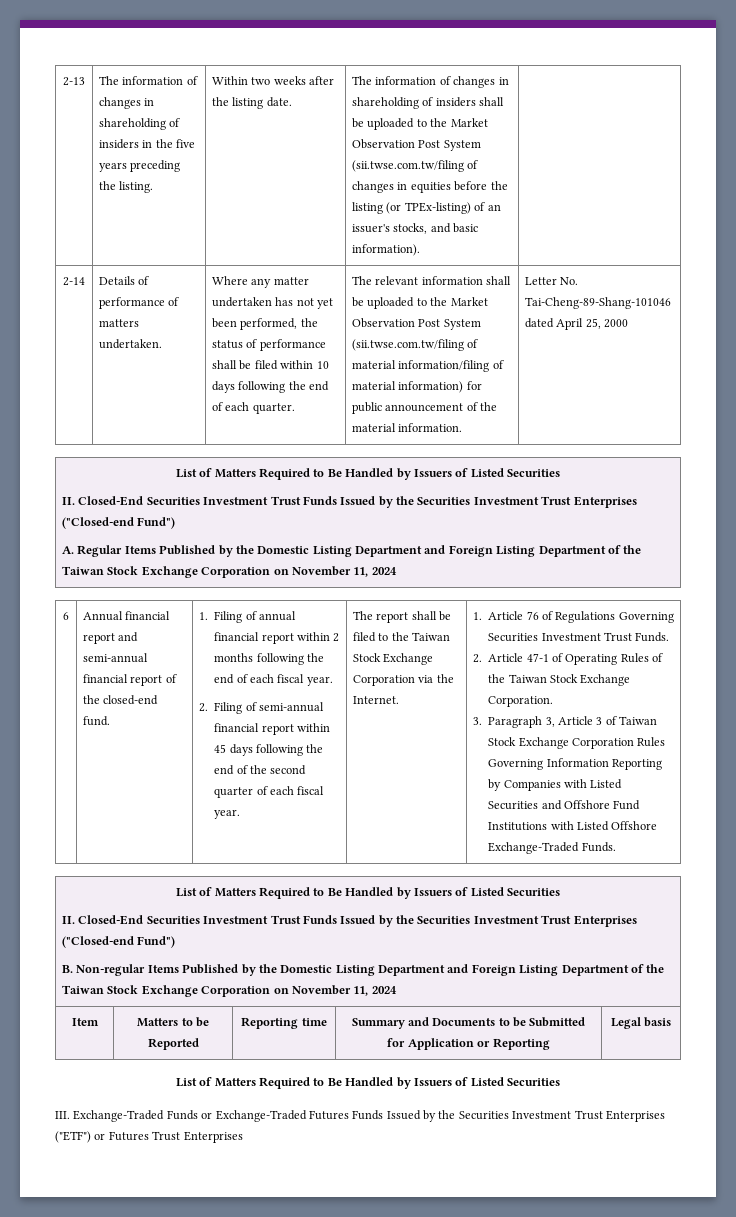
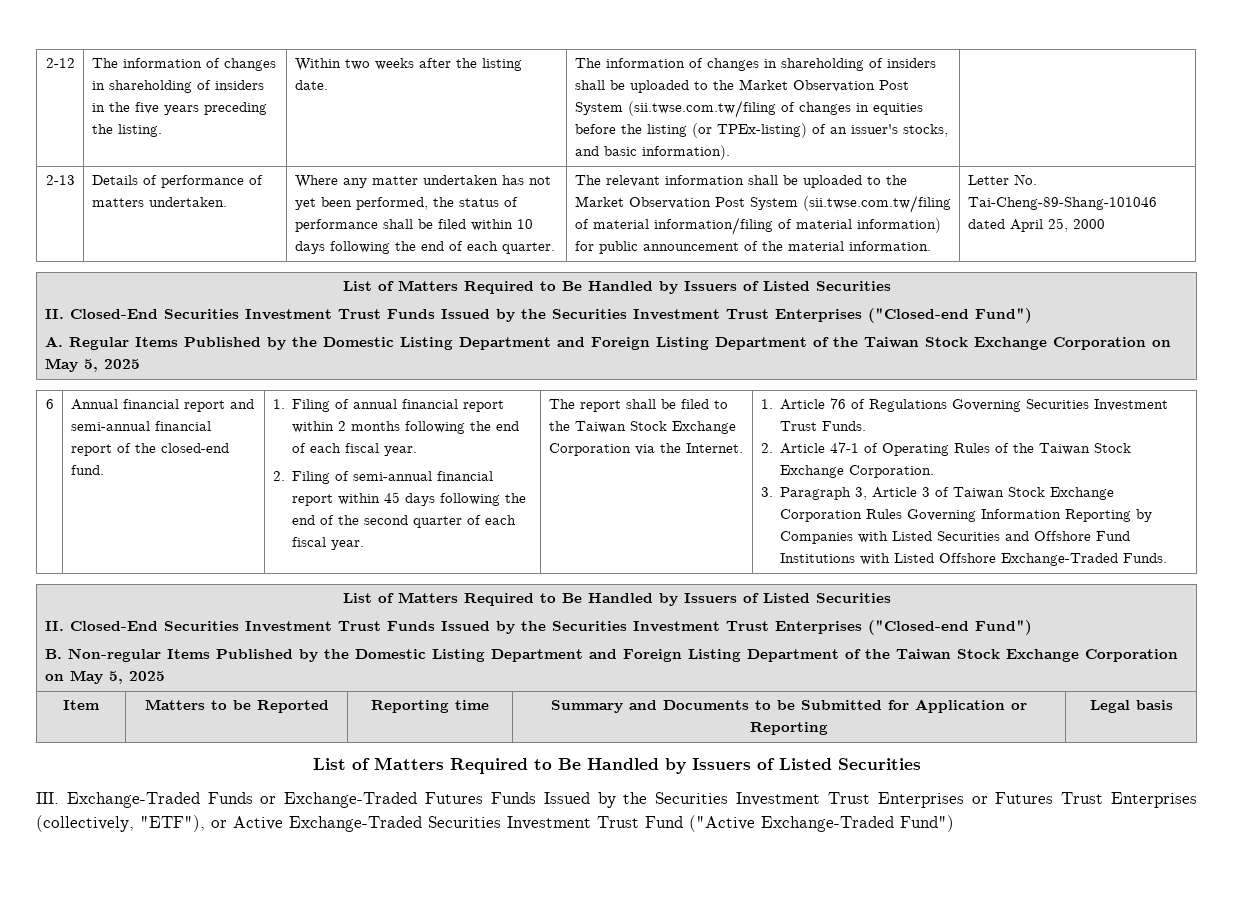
[63,77,85,86] 2-13 -> [45,58,75,68] 2-12
[63,277,85,286] 2-14 -> [45,175,75,185] 2-13
[291,566,397,577] November 11, 2024 -> [44,358,140,372] May 5, 2025
[291,985,397,996] November 11, 2024 -> [69,670,165,684] May 5, 2025
[55,1131,91,1143] ("ETF") -> (964, 800) none
(243, 1137) none -> [36,815,954,832] (collectively, "ETF"), or Active Exchange-Traded Securities Investment Trust Fund ("Active Exchange-Traded Fund")

